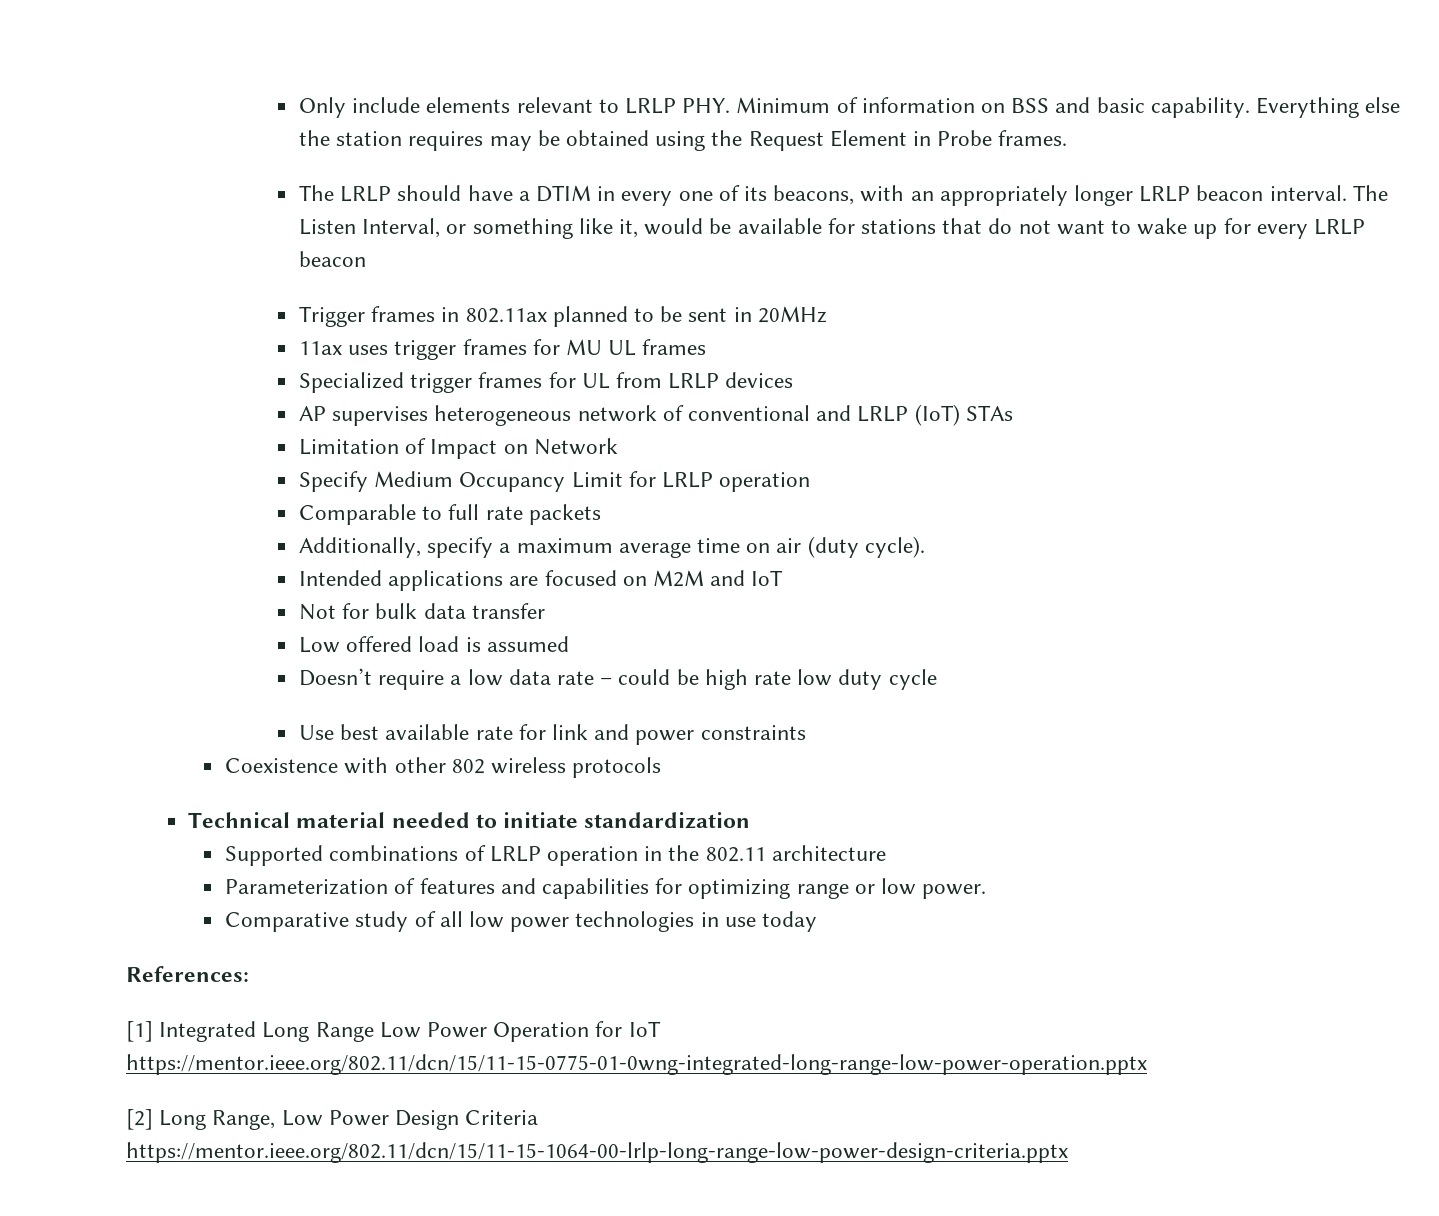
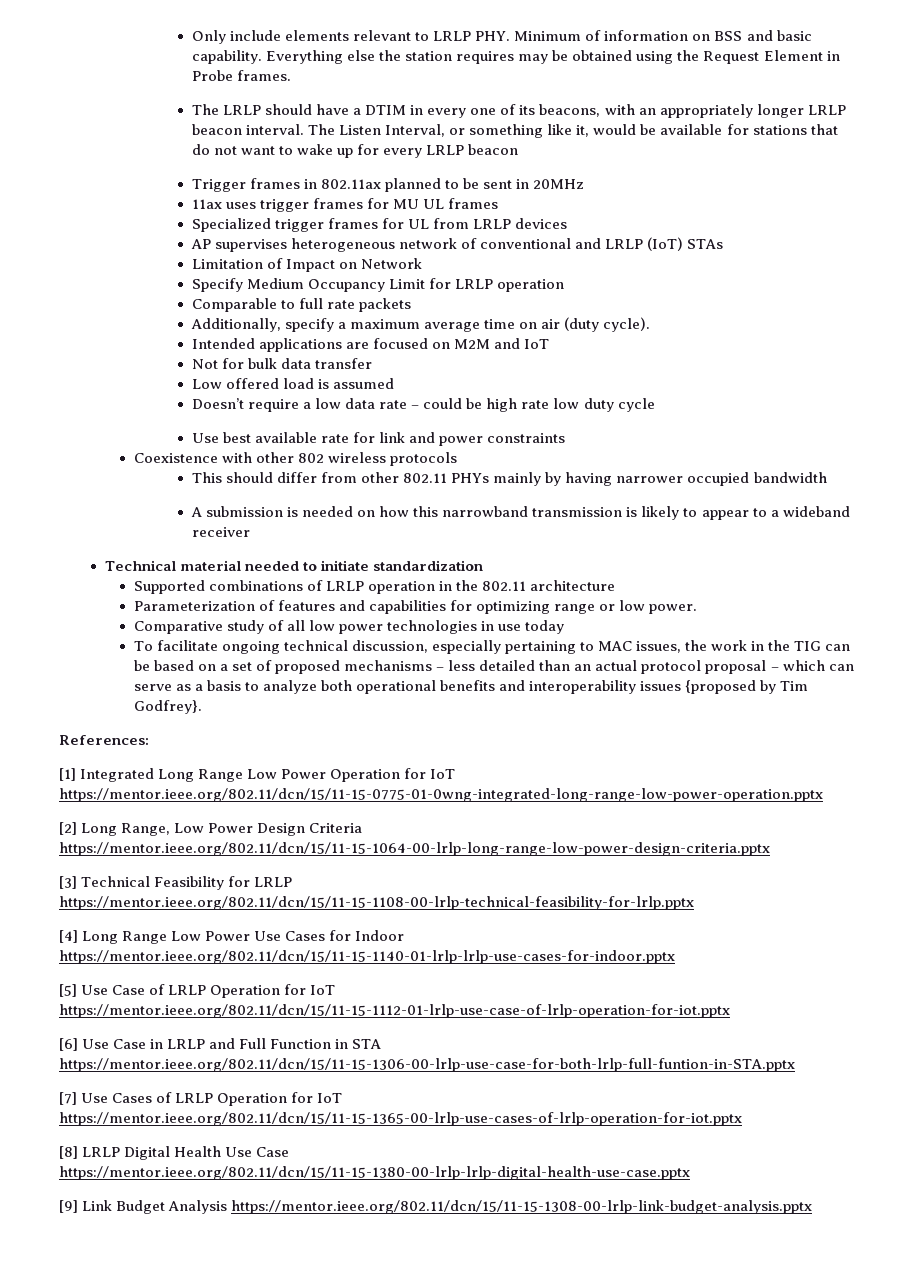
(662, 767) none -> [191,472,827,486] [190,506,850,520] [191,527,250,537] // This should differ from other 802.11 PHYs mainly by having narrower occupied bandwidth // A submission is needed on how this narrowband transmission is likely to appear to a wideband receiver
(817, 921) none -> [133,640,851,654] [133,660,854,674] [133,680,809,694] [133,700,202,714] // To facilitate ongoing technical discussion, especially pertaining to MAC issues, the work in the TIG can be based on a set of proposed mechanisms – less detailed than an actual protocol proposal – which can serve as a basis to analyze both operational benefits and interoperability issues {proposed by Tim Godfrey}.
(1068, 1152) none -> [59,876,293,890] [59,896,694,910] [59,930,405,944] [59,950,675,964] [59,984,336,998] [59,1004,730,1018] [59,1038,382,1051] [59,1058,795,1072] [59,1092,343,1106] [59,1112,742,1126] [59,1146,290,1160] [59,1166,690,1180] [59,1200,813,1214] // [3] Technical Feasibility for LRLP https://mentor.ieee.org/802.11/dcn/15/11-15-1108-00-lrlp-technical-feasibility-for-lrlp.pptx // [4] Long Range Low Power Use Cases for Indoor https://mentor.ieee.org/802.11/dcn/15/11-15-1140-01-lrlp-lrlp-use-cases-for-indoor.pptx // [5] Use Case of LRLP Operation for IoT https://mentor.ieee.org/802.11/dcn/15/11-15-1112-01-lrlp-use-case-of-lrlp-operation-for-iot.pptx // [6] Use Case in LRLP and Full Function in STA https://mentor.ieee.org/802.11/dcn/15/11-15-1306-00-lrlp-use-case-for-both-lrlp-full-funtion-in-STA.pptx // [7] Use Cases of LRLP Operation for IoT https://mentor.ieee.org/802.11/dcn/15/11-15-1365-00-lrlp-use-cases-of-lrlp-operation-for-iot.pptx // [8] LRLP Digital Health Use Case https://mentor.ieee.org/802.11/dcn/15/11-15-1380-00-lrlp-lrlp-digital-health-use-case.pptx // [9] Link Budget Analysis https://mentor.ieee.org/802.11/dcn/15/11-15-1308-00-lrlp-link-budget-analysis.pptx

